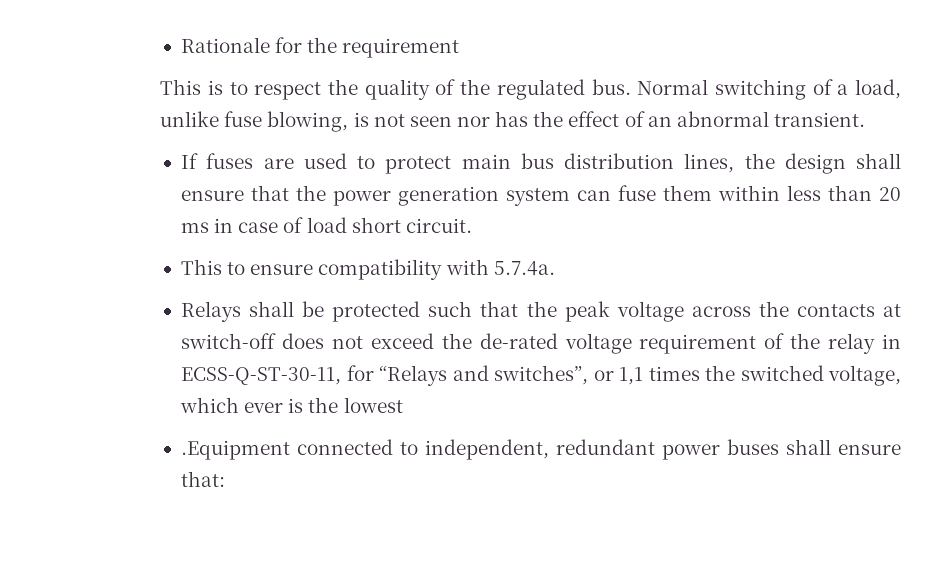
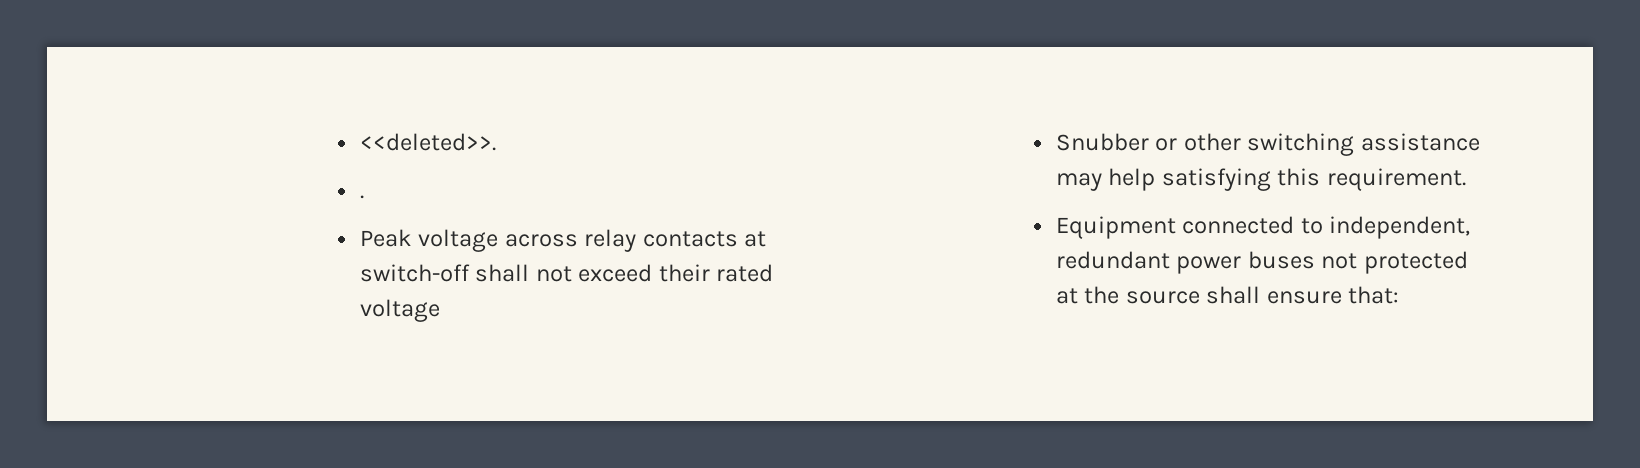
[181,37,460,58] [160,79,902,100] [160,111,865,132] [181,153,901,174] [181,185,901,206] [181,217,472,233] [181,259,555,280] [181,301,610,322] Rationale for the requirement // This is to respect the quality of the regulated bus. Normal switching of a load, unlike fuse blowing, is not seen nor has the effect of an abnormal transient. // If fuses are used to protect main bus distribution lines, the design shall ensure that the power generation system can fuse them within less than 20 ms in case of load short circuit. // This to ensure compatibility with 5.7.4a. // Relays shall be protected such that the peak -> [359,133,496,151] [359,195,364,199] [359,229,412,247] <<deleted>>. // . // Peak
[758,301,789,317] the -> [584,229,637,252] relay
[281,333,324,349] does -> [475,264,530,282] shall
[441,333,902,354] [181,365,901,386] [180,397,403,413] [181,440,291,460] the de-rated voltage requirement of the relay in ECSS-Q-ST-30-11, for “Relays and switches”, or 1,1 times the switched voltage, which ever is the lowest // .Equipment -> [658,264,774,282] [359,299,440,322] [1055,133,1480,156] [1055,168,1466,191] [1055,216,1176,239] their rated voltage // Snubber or other switching assistance may help satisfying this requirement. // Equipment
(780, 447) none -> [1321,251,1468,274] [1055,286,1200,304] not protected at the source

